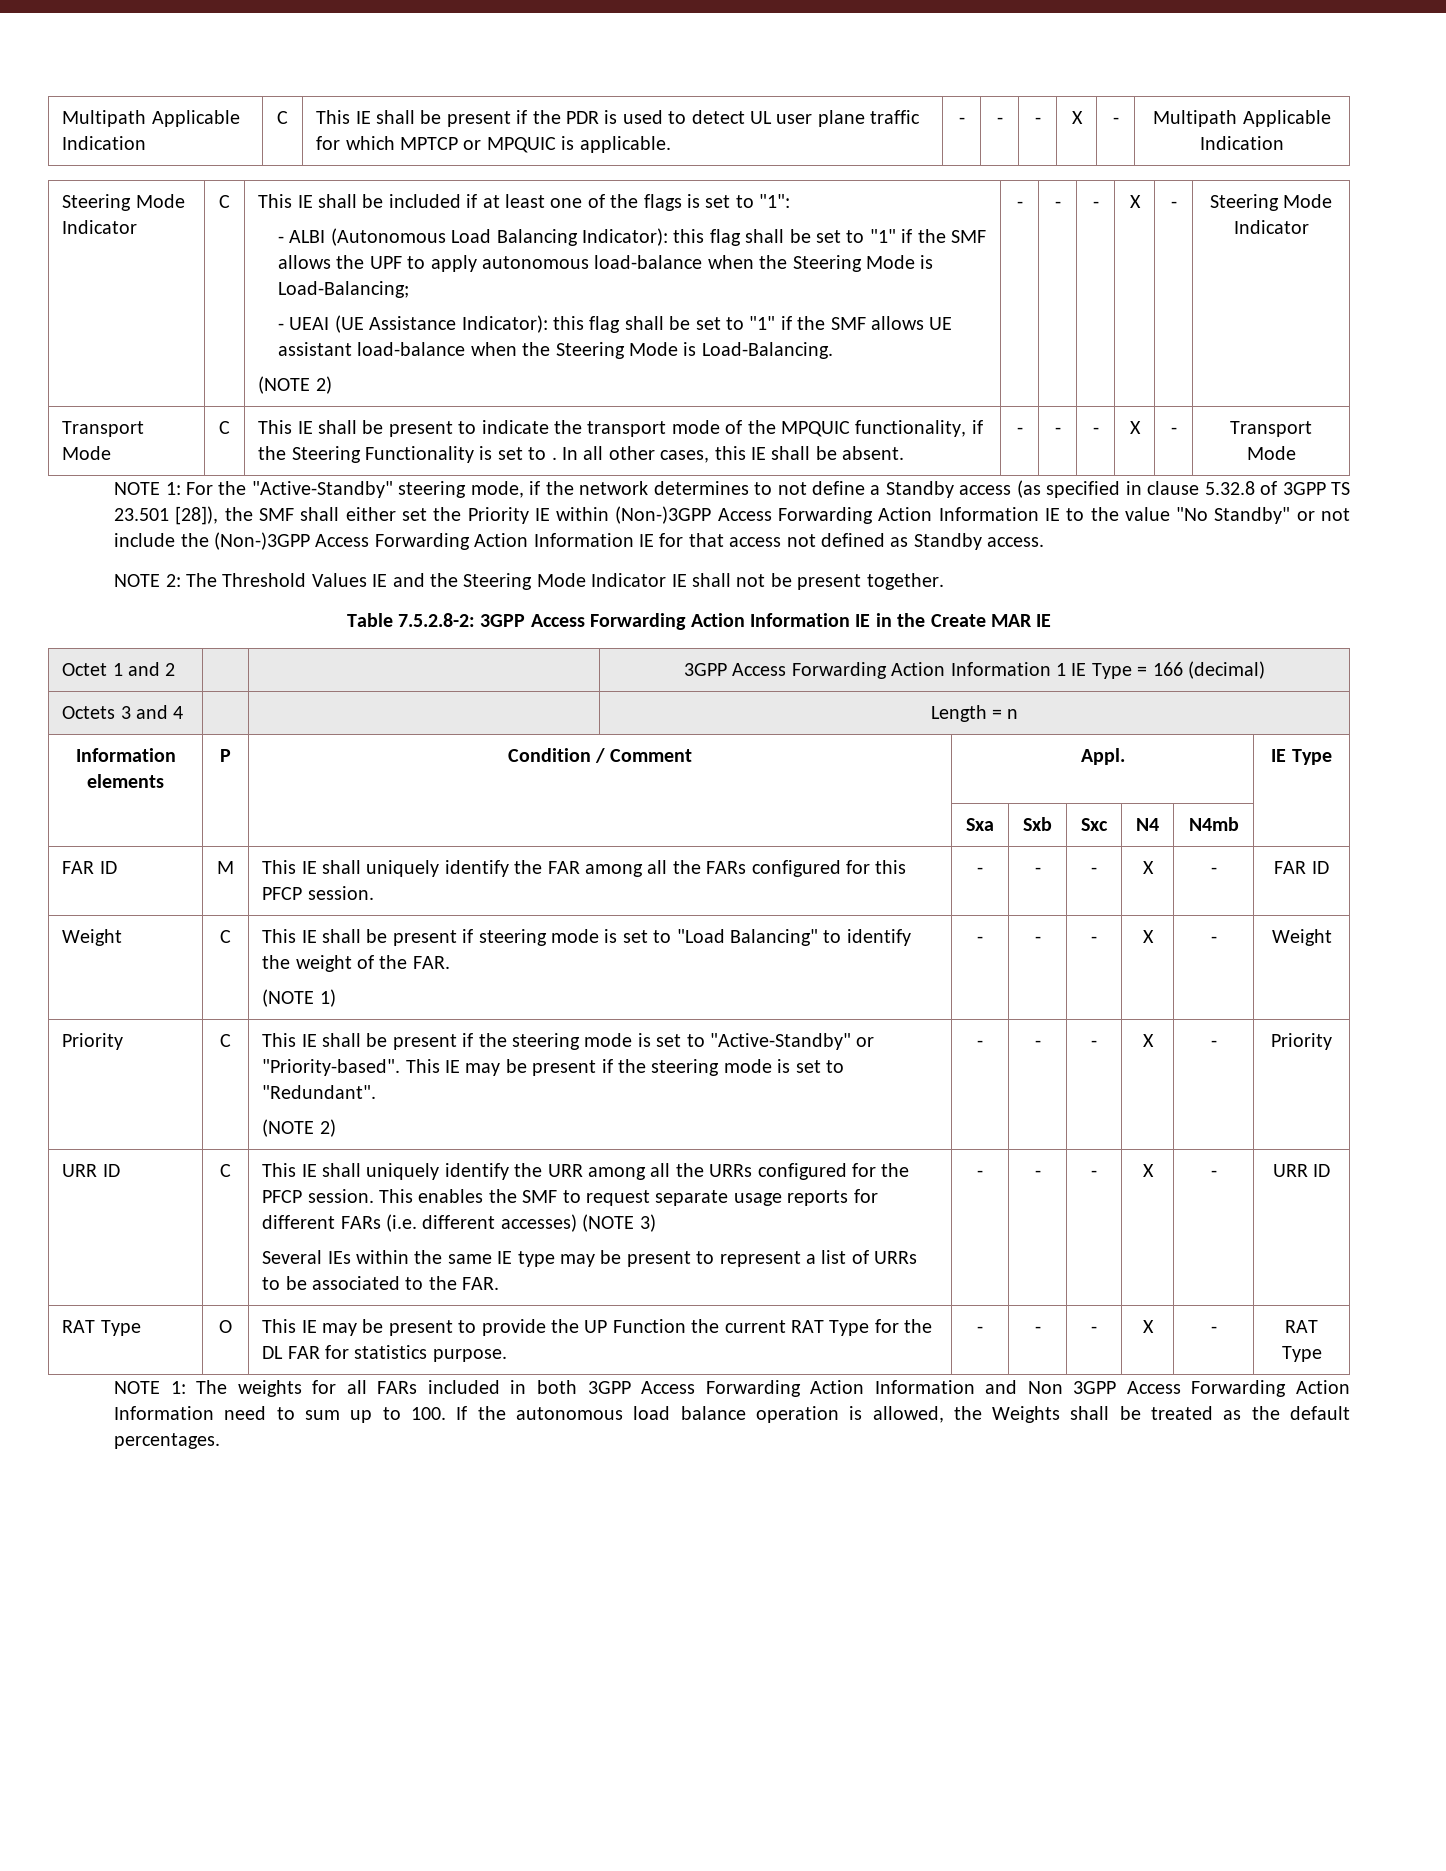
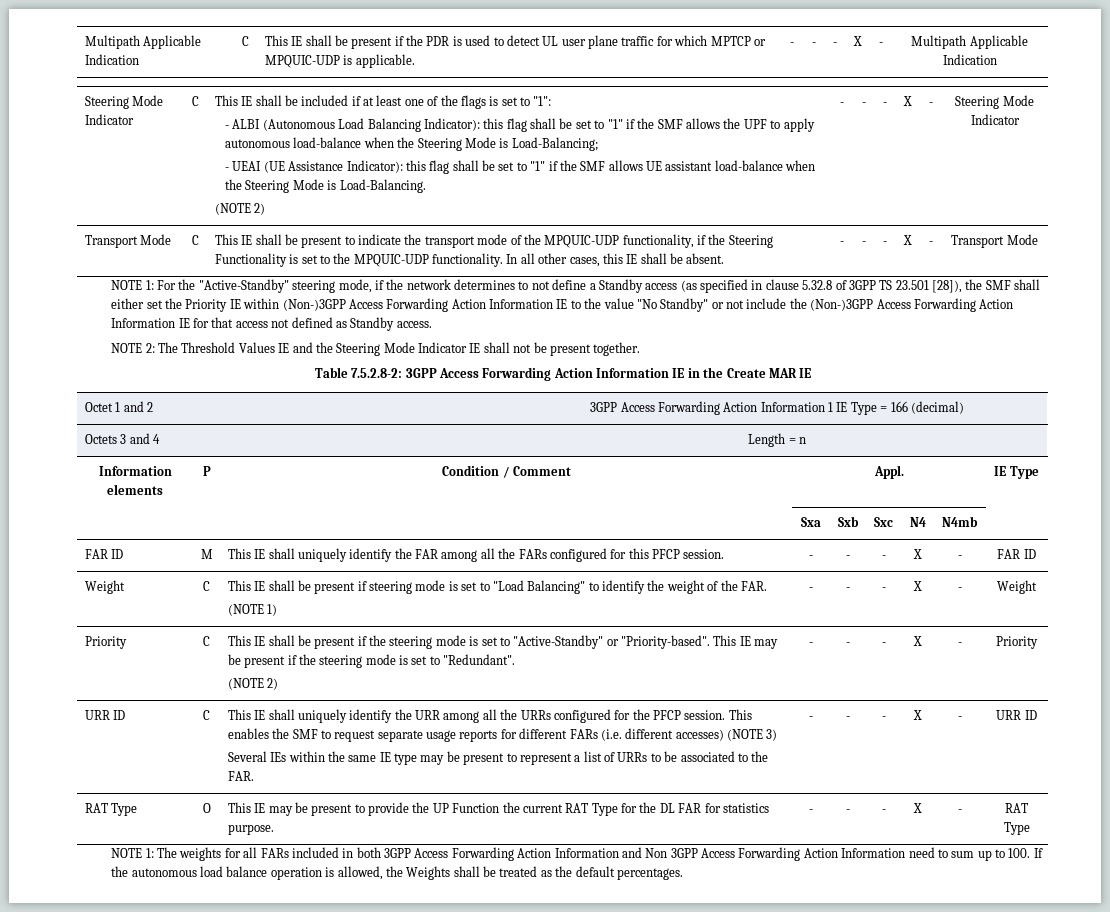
[486,137,556,153] MPQUIC -> [264,55,340,68] MPQUIC-UDP
[780,421,850,437] MPQUIC -> [544,235,620,248] MPQUIC-UDP
[551,457,557,460] . -> [333,253,503,267] the MPQUIC-UDP functionality.

